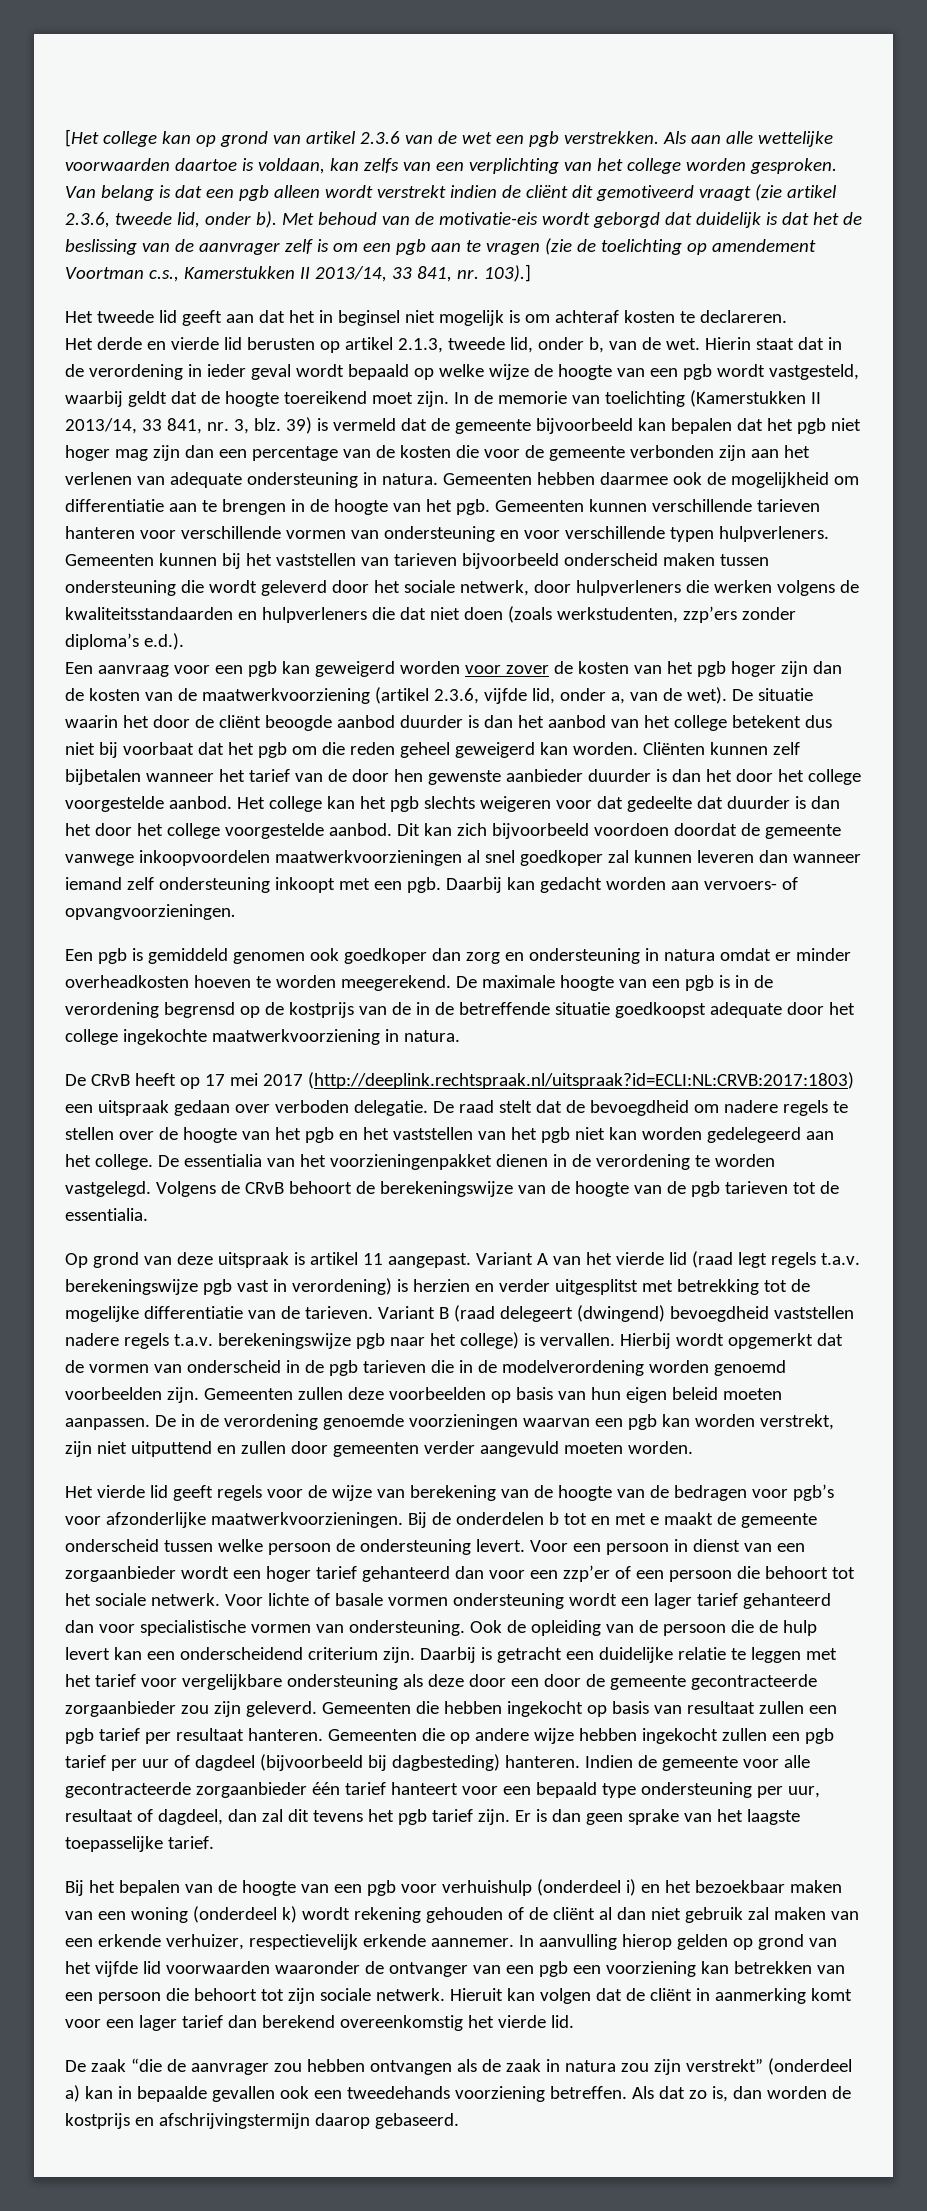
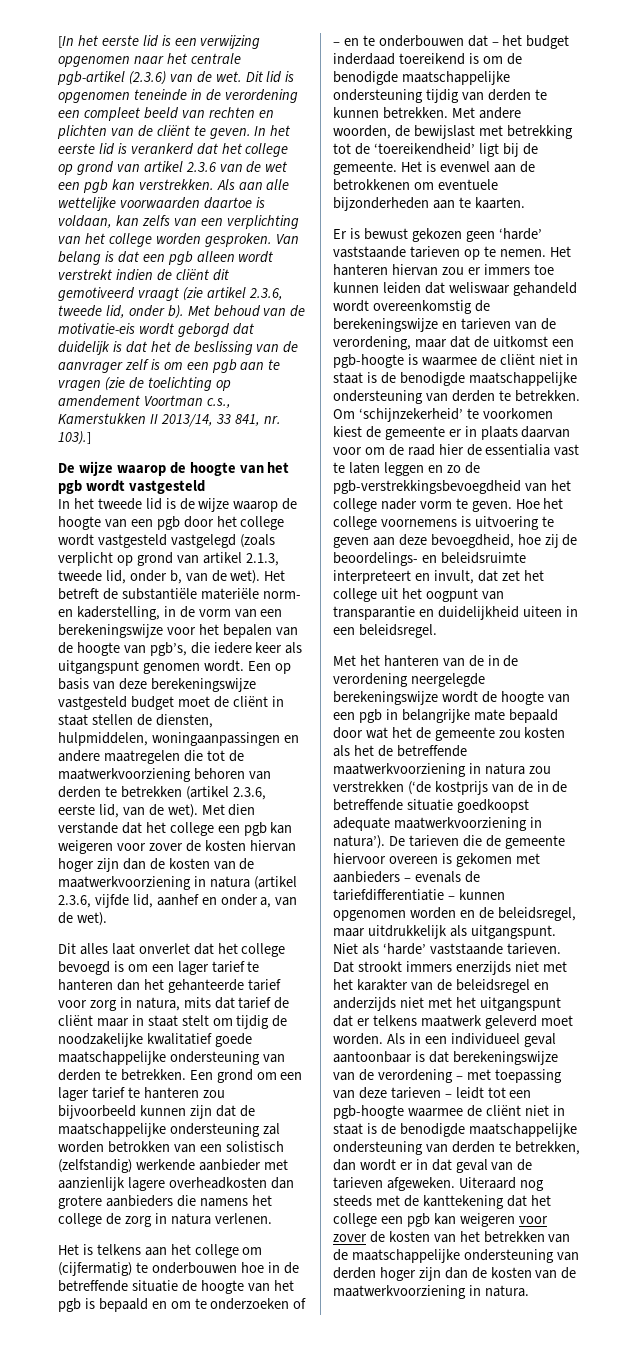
[65,129,191,147] [Het college kan -> [58,35,261,49] [58,53,241,67] [57,71,295,85] [58,89,298,103] [58,107,274,121] [57,125,291,139] [58,143,289,157] [In het eerste lid is een verwijzing opgenomen naar het centrale pgb-artikel (2.3.6) van de wet. Dit lid is opgenomen teneinde in de verordening een compleet beeld van rechten en plichten van de cliënt te geven. In het eerste lid is verankerd dat het college
(559, 139) none -> [111,179,135,190] kan
[65,310,787,326] [65,337,340,353] Het tweede lid geeft aan dat het in beginsel niet mogelijk is om achteraf kosten te declareren. // Het derde en vierde lid berusten op -> [58,461,290,476] [58,480,205,494] [58,498,298,512] [58,516,285,530] [58,534,275,548] [58,552,199,566] De wijze waarop de hoogte van het pgb wordt vastgesteld // In het tweede lid is de wijze waarop de hoogte van een pgb door het college wordt vastgesteld vastgelegd (zoals verplicht op grond van
[665,337,842,350] [65,364,859,380] [65,390,821,407] [65,417,861,434] [65,445,810,461] [65,472,859,488] [65,499,820,515] [65,526,829,542] [65,553,769,569] [65,580,859,596] [65,606,796,623] [65,633,184,650] [65,661,842,677] [65,688,370,704] wet. Hierin staat dat in de verordening in ieder geval wordt bepaald op welke wijze de hoogte van een pgb wordt vastgesteld, waarbij geldt dat de hoogte toereikend moet zijn. In de memorie van toelichting (Kamerstukken II 2013/14, 33 841, nr. 3, blz. 39) is vermeld dat de gemeente bijvoorbeeld kan bepalen dat het pgb niet hoger mag zijn dan een percentage van de kosten die voor de gemeente verbonden zijn aan het verlenen van adequate ondersteuning in natura. Gemeenten hebben daarmee ook de mogelijkheid om differentiatie aan te brengen in de hoogte van het pgb. Gemeenten kunnen verschillende tarieven hanteren voor verschillende vormen van ondersteuning en voor verschillende typen hulpverleners. Gemeenten kunnen bij het vaststellen van tarieven bijvoorbeeld onderscheid maken tussen ondersteuning die wordt geleverd door het sociale netwerk, door hulpverleners die werken volgens de kwaliteitsstandaarden en hulpverleners die dat niet doen (zoals werkstudenten, zzp’ers zonder diploma’s e.d.). // Een aanvraag voor een pgb kan geweigerd worden voor zover de kosten van het pgb hoger zijn dan de kosten van de maatwerkvoorziening -> [230,570,286,584] [58,588,301,600] [58,606,283,620] [58,624,298,638] [58,642,303,656] [58,660,291,674] [58,678,256,692] [58,696,284,710] [58,714,213,728] [58,732,299,746] [58,750,244,764] [58,768,271,782] [58,786,266,800] [58,804,256,818] [58,822,293,836] [58,840,296,854] [58,858,255,872] [58,876,250,890] wet). Het betreft de substantiële materiële norm- en kaderstelling, in de vorm van een berekeningswijze voor het bepalen van de hoogte van pgb’s, die iedere keer als uitgangspunt genomen wordt. Een op basis van deze berekeningswijze vastgesteld budget moet de cliënt in staat stellen de diensten, hulpmiddelen, woningaanpassingen en andere maatregelen die tot de maatwerkvoorziening behoren van derden te betrekken (artikel 2.3.6, eerste lid, van de wet). Met dien verstande dat het college een pgb kan weigeren voor zover de kosten hiervan hoger zijn dan de kosten van de maatwerkvoorziening in natura
(555, 696) none -> [156,894,217,906] aanhef en
[731,688,813,701] [65,715,832,731] [65,742,800,758] [65,769,861,785] [65,796,840,812] [65,823,841,839] [65,850,861,866] [65,877,798,893] [65,904,236,920] [65,948,851,964] [65,975,773,991] [65,1002,284,1018] De situatie waarin het door de cliënt beoogde aanbod duurder is dan het aanbod van het college betekent dus niet bij voorbaat dat het pgb om die reden geheel geweigerd kan worden. Cliënten kunnen zelf bijbetalen wanneer het tarief van de door hen gewenste aanbieder duurder is dan het door het college voorgestelde aanbod. Het college kan het pgb slechts weigeren voor dat gedeelte dat duurder is dan het door het college voorgestelde aanbod. Dit kan zich bijvoorbeeld voordoen doordat de gemeente vanwege inkoopvoordelen maatwerkvoorzieningen al snel goedkoper zal kunnen leveren dan wanneer iemand zelf ondersteuning inkoopt met een pgb. Daarbij kan gedacht worden aan vervoers- of opvangvoorzieningen. // Een pgb is gemiddeld genomen ook goedkoper dan zorg en ondersteuning in natura omdat er minder overheadkosten hoeven te worden meegerekend. De maximale hoogte van een pgb is in de verordening begrensd op de -> [58,943,286,957] [58,961,260,975] [58,979,281,993] [58,997,290,1011] [58,1015,288,1029] [58,1033,252,1047] [58,1051,285,1065] [58,1069,303,1083] [58,1087,225,1101] [58,1105,255,1119] [58,1123,280,1137] [58,1141,284,1153] [58,1159,288,1173] [58,1177,294,1191] [58,1195,272,1209] [58,1213,272,1227] [58,1244,263,1258] [58,1262,299,1276] [58,1280,294,1294] [58,1298,307,1312] [333,35,570,49] [333,53,522,65] [333,71,510,85] [333,89,547,103] [333,107,521,119] [333,125,573,139] [333,143,538,157] [333,161,535,175] [333,179,498,191] [333,197,525,211] [333,228,542,242] [333,246,571,260] [333,264,554,276] [333,282,577,296] [333,300,490,314] [333,318,556,332] [333,336,574,350] [333,354,579,368] [333,372,577,386] [333,390,580,404] [333,408,553,422] [333,426,571,440] [333,444,580,456] [333,462,480,476] [333,480,571,494] [333,498,564,512] [333,516,554,530] [333,534,578,548] [333,552,526,566] [333,570,544,584] [333,588,504,602] [333,606,578,620] [333,624,437,638] [333,655,519,667] [333,673,485,687] [333,691,570,705] [333,709,558,723] [333,727,566,741] [333,745,467,757] [333,763,551,777] [333,781,431,795] // Dit alles laat onverlet dat het college bevoegd is om een lager tarief te hanteren dan het gehanteerde tarief voor zorg in natura, mits dat tarief de cliënt maar in staat stelt om tijdig de noodzakelijke kwalitatief goede maatschappelijke ondersteuning van derden te betrekken. Een grond om een lager tarief te hanteren zou bijvoorbeeld kunnen zijn dat de maatschappelijke ondersteuning zal worden betrokken van een solistisch (zelfstandig) werkende aanbieder met aanzienlijk lagere overheadkosten dan grotere aanbieders die namens het college de zorg in natura verlenen. // Het is telkens aan het college om (cijfermatig) te onderbouwen hoe in de betreffende situatie de hoogte van het pgb is bepaald en om te onderzoeken of – en te onderbouwen dat – het budget inderdaad toereikend is om de benodigde maatschappelijke ondersteuning tijdig van derden te kunnen betrekken. Met andere woorden, de bewijslast met betrekking tot de ‘toereikendheid’ ligt bij de gemeente. Het is evenwel aan de betrokkenen om eventuele bijzonderheden aan te kaarten. // Er is bewust gekozen geen ‘harde’ vaststaande tarieven op te nemen. Het hanteren hiervan zou er immers toe kunnen leiden dat weliswaar gehandeld wordt overeenkomstig de berekeningswijze en tarieven van de verordening, maar dat de uitkomst een pgb-hoogte is waarmee de cliënt niet in staat is de benodigde maatschappelijke ondersteuning van derden te betrekken. Om ‘schijnzekerheid’ te voorkomen kiest de gemeente er in plaats daarvan voor om de raad hier de essentialia vast te laten leggen en zo de pgb-verstrekkingsbevoegdheid van het college nader vorm te geven. Hoe het college voornemens is uitvoering te geven aan deze bevoegdheid, hoe zij de beoordelings- en beleidsruimte interpreteert en invult, dat zet het college uit het oogpunt van transparantie en duidelijkheid uiteen in een beleidsregel. // Met het hanteren van de in de verordening neergelegde berekeningswijze wordt de hoogte van een pgb in belangrijke mate bepaald door wat het de gemeente zou kosten als het de betreffende maatwerkvoorziening in natura zou verstrekken (‘de
[786,1002,855,1015] [65,1029,460,1045] [65,1072,854,1089] [65,1100,848,1116] [65,1127,834,1143] [65,1154,775,1170] [65,1181,839,1197] [65,1208,148,1221] [65,1251,860,1268] [65,1278,810,1295] [65,1305,854,1322] [65,1332,843,1349] [65,1360,786,1376] [65,1387,782,1403] [65,1414,834,1430] [65,1441,693,1457] [65,1484,834,1501] [65,1512,817,1528] [65,1539,805,1555] [65,1565,855,1582] [65,1593,831,1609] [65,1620,817,1636] [65,1647,837,1663] [65,1674,817,1690] [65,1701,837,1717] [65,1728,834,1744] [65,1754,810,1771] [65,1782,820,1798] [65,1809,800,1825] [65,1836,214,1852] [65,1879,842,1896] [65,1906,859,1923] [65,1934,837,1950] [65,1961,845,1977] [65,1988,852,2004] [65,2015,574,2031] [65,2058,852,2075] [65,2085,851,2102] [65,2113,459,2129] door het college ingekochte maatwerkvoorziening in natura. // De CRvB heeft op 17 mei 2017 (http://deeplink.rechtspraak.nl/uitspraak?id=ECLI:NL:CRVB:2017:1803) een uitspraak gedaan over verboden delegatie. De raad stelt dat de bevoegdheid om nadere regels te stellen over de hoogte van het pgb en het vaststellen van het pgb niet kan worden gedelegeerd aan het college. De essentialia van het voorzieningenpakket dienen in de verordening te worden vastgelegd. Volgens de CRvB behoort de berekeningswijze van de hoogte van de pgb tarieven tot de essentialia. // Op grond van deze uitspraak is artikel 11 aangepast. Variant A van het vierde lid (raad legt regels t.a.v. berekeningswijze pgb vast in verordening) is herzien en verder uitgesplitst met betrekking tot de mogelijke differentiatie van de tarieven. Variant B (raad delegeert (dwingend) bevoegdheid vaststellen nadere regels t.a.v. berekeningswijze pgb naar het college) is vervallen. Hierbij wordt opgemerkt dat de vormen van onderscheid in de pgb tarieven die in de modelverordening worden genoemd voorbeelden zijn. Gemeenten zullen deze voorbeelden op basis van hun eigen beleid moeten aanpassen. De in de verordening genoemde voorzieningen waarvan een pgb kan worden verstrekt, zijn niet uitputtend en zullen door gemeenten verder aangevuld moeten worden. // Het vierde lid geeft regels voor de wijze van berekening van de hoogte van de bedragen voor pgb’s voor afzonderlijke maatwerkvoorzieningen. Bij de onderdelen b tot en met e maakt de gemeente onderscheid tussen welke persoon de ondersteuning levert. Voor een persoon in dienst van een zorgaanbieder wordt een hoger tarief gehanteerd dan voor een zzp’er of een persoon die behoort tot het sociale netwerk. Voor lichte of basale vormen ondersteuning wordt een lager tarief gehanteerd dan voor specialistische vormen van ondersteuning. Ook de opleiding van de persoon die de hulp levert kan een onderscheidend criterium zijn. Daarbij is getracht een duidelijke relatie te leggen met het tarief voor vergelijkbare ondersteuning als deze door een door de gemeente gecontracteerde zorgaanbieder zou zijn geleverd. Gemeenten die hebben ingekocht op basis van resultaat zullen een pgb tarief per resultaat hanteren. Gemeenten die op andere wijze hebben ingekocht zullen een pgb tarief per uur of dagdeel (bijvoorbeeld bij dagbesteding) hanteren. Indien de gemeente voor alle gecontracteerde zorgaanbieder één tarief hanteert voor een bepaald type ondersteuning per uur, resultaat of dagdeel, dan zal dit tevens het pgb tarief zijn. Er is dan geen sprake van het laagste toepasselijke tarief. // Bij het bepalen van de hoogte van een pgb voor verhuishulp (onderdeel i) en het bezoekbaar maken van een woning (onderdeel k) wordt rekening gehouden of de cliënt al dan niet gebruik zal maken van een erkende verhuizer, respectievelijk erkende aannemer. In aanvulling hierop gelden op grond van het vijfde lid voorwaarden waaronder de ontvanger van een pgb een voorziening kan betrekken van een persoon die behoort tot zijn sociale netwerk. Hieruit kan volgen dat de cliënt in aanmerking komt voor een lager tarief dan berekend overeenkomstig het vierde lid. // De zaak “die de aanvrager zou hebben ontvangen als de zaak in natura zou zijn verstrekt” (onderdeel a) kan in bepaalde gevallen ook een tweedehands voorziening betreffen. Als dat zo is, dan worden de kostprijs en afschrijvingstermijn daarop gebaseerd. -> [393,817,542,831] [333,835,565,849] [333,853,540,867] [333,871,480,883] [333,889,505,901] [333,907,576,921] [333,925,556,939] [333,943,561,955] [333,961,567,975] [333,979,549,993] [333,997,561,1011] [333,1015,573,1029] [333,1033,556,1047] [333,1051,558,1065] [333,1069,562,1083] [333,1087,532,1099] [333,1105,565,1119] [333,1123,577,1137] [333,1141,580,1155] [333,1159,533,1173] [333,1177,544,1191] [333,1195,551,1209] [333,1213,548,1227] [333,1231,571,1243] [333,1249,579,1263] [333,1267,577,1281] [333,1285,529,1299] maatwerkvoorziening in natura’). De tarieven die de gemeente hiervoor overeen is gekomen met aanbieders – evenals de tariefdifferentiatie – kunnen opgenomen worden en de beleidsregel, maar uitdrukkelijk als uitgangspunt. Niet als ‘harde’ vaststaande tarieven. Dat strookt immers enerzijds niet met het karakter van de beleidsregel en anderzijds niet met het uitgangspunt dat er telkens maatwerk geleverd moet worden. Als in een individueel geval aantoonbaar is dat berekeningswijze van de verordening – met toepassing van deze tarieven – leidt tot een pgb-hoogte waarmee de cliënt niet in staat is de benodigde maatschappelijke ondersteuning van derden te betrekken, dan wordt er in dat geval van de tarieven afgeweken. Uiteraard nog steeds met de kanttekening dat het college een pgb kan weigeren voor zover de kosten van het betrekken van de maatschappelijke ondersteuning van derden hoger zijn dan de kosten van de maatwerkvoorziening in natura.

